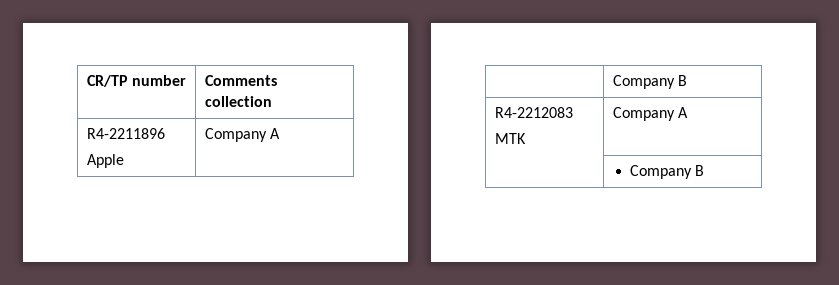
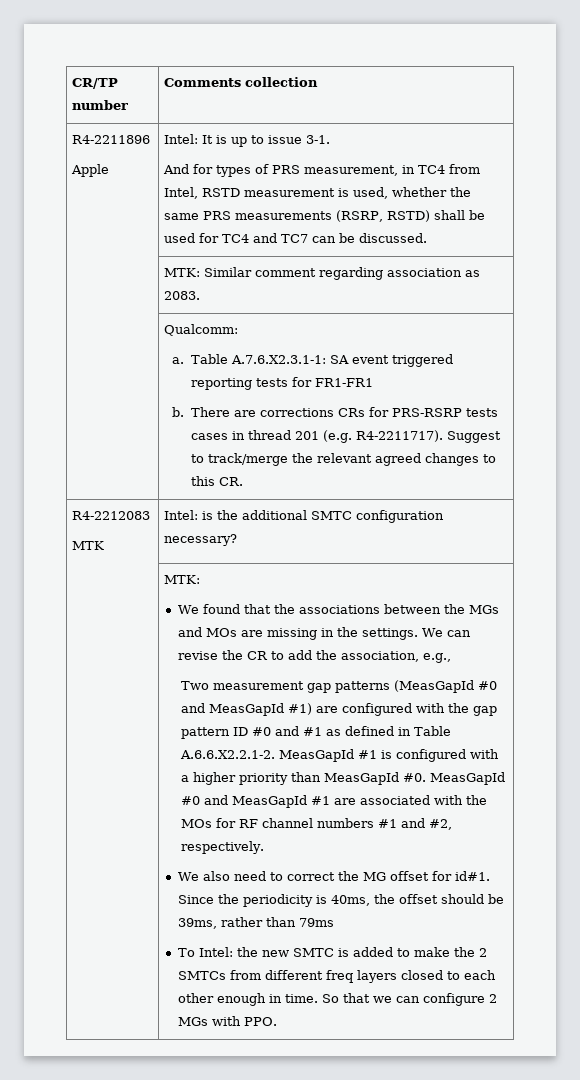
[204,128,280,142] [612,75,687,89] [494,107,573,118] [494,133,526,144] [612,107,688,121] [629,165,704,179] Company A // | Company B // R4-2212083 // MTK | Company A // | Company B -> [163,134,330,147] [162,164,480,177] [163,187,471,199] [163,210,485,222] [163,233,427,243] [163,267,480,280] [163,291,200,300] [163,324,238,336] [172,354,453,367] [190,377,373,390] [172,407,498,417] [190,430,501,443] [190,453,496,466] [190,476,243,486] [71,511,150,520] [71,541,104,550] [163,510,444,523] [163,534,237,546] [163,575,200,584] [178,604,500,614] [178,627,472,640] [178,650,452,663] [180,680,497,693] [180,703,497,716] [180,726,451,739] [179,749,499,762] [180,772,505,785] [180,795,487,808] [180,818,452,830] [180,841,264,854] [178,871,491,881] [178,894,505,907] [178,917,335,929] [178,947,488,957] [178,970,497,983] [178,993,498,1006] [178,1016,278,1026] Intel: It is up to issue 3-1. // And for types of PRS measurement, in TC4 from Intel, RSTD measurement is used, whether the same PRS measurements (RSRP, RSTD) shall be used for TC4 and TC7 can be discussed. // | MTK: Similar comment regarding association as 2083. // | Qualcomm: // a. Table A.7.6.X2.3.1-1: SA event triggered reporting tests for FR1-FR1 // b. There are corrections CRs for PRS-RSRP tests cases in thread 201 (e.g. R4-2211717). Suggest to track/merge the relevant agreed changes to this CR. // R4-2212083 // MTK | Intel: is the additional SMTC configuration necessary? // | MTK: // We found that the associations between the MGs and MOs are missing in the settings. We can revise the CR to add the association, e.g., // Two measurement gap patterns (MeasGapId #0 and MeasGapId #1) are configured with the gap pattern ID #0 and #1 as defined in Table A.6.6.X2.2.1-2. MeasGapId #1 is configured with a higher priority than MeasGapId #0. MeasGapId #0 and MeasGapId #1 are associated with the MOs for RF channel numbers #1 and #2, respectively. // We also need to correct the MG offset for id#1. Since the periodicity is 40ms, the offset should be 39ms, rather than 79ms // To Intel: the new SMTC is added to make the 2 SMTCs from different freq layers closed to each other enough in time. So that we can configure 2 MGs with PPO.

